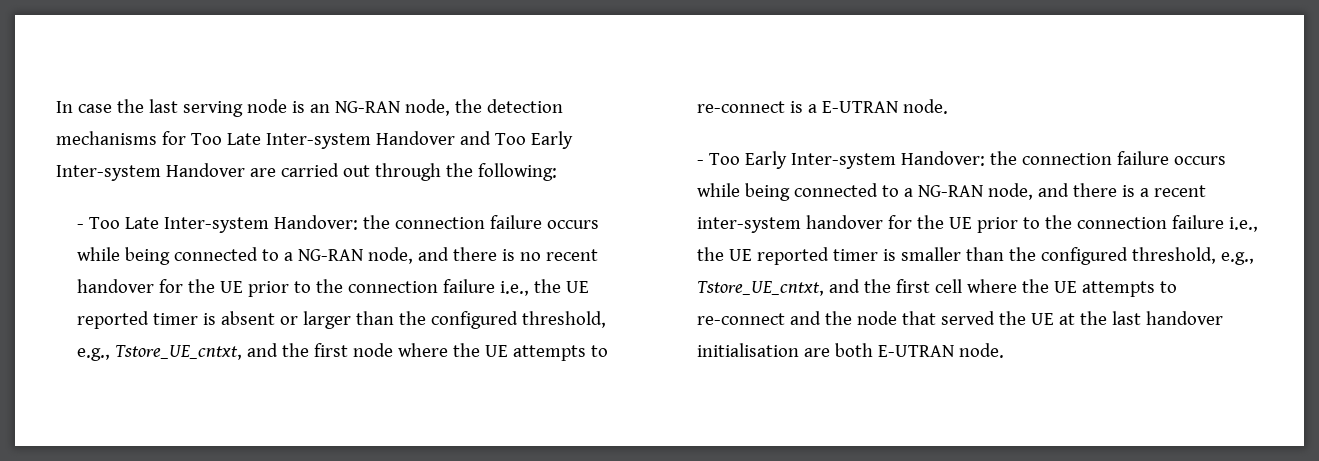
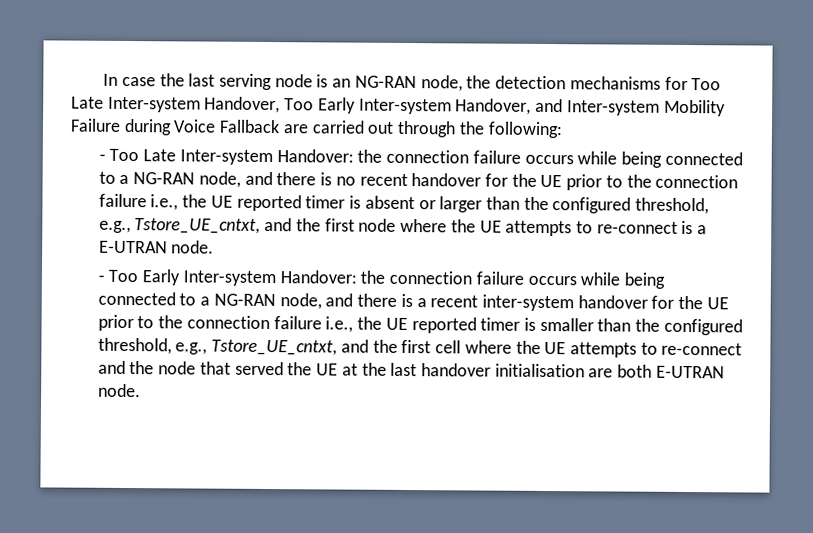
[375,131,573,149] [56,163,245,181] Handover and Too Early Inter-system Handover -> [204,96,726,117] [70,118,281,136] Handover, Too Early Inter-system Handover, and Inter-system Mobility Failure during Voice Fallback

